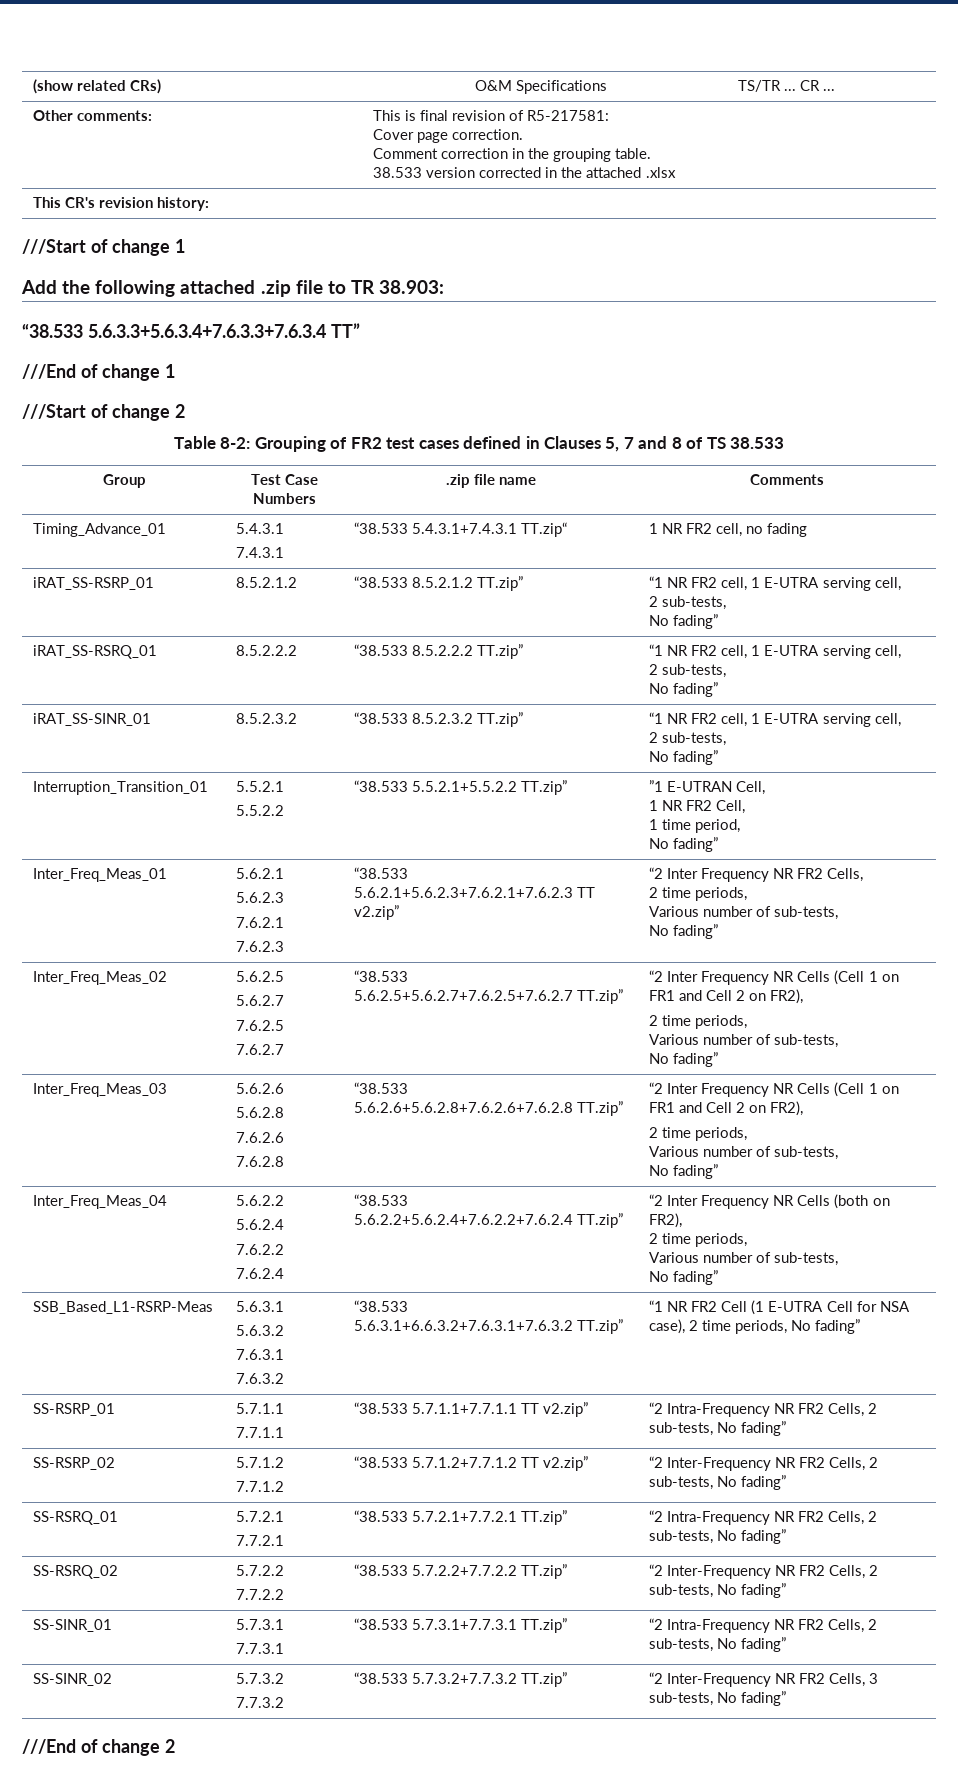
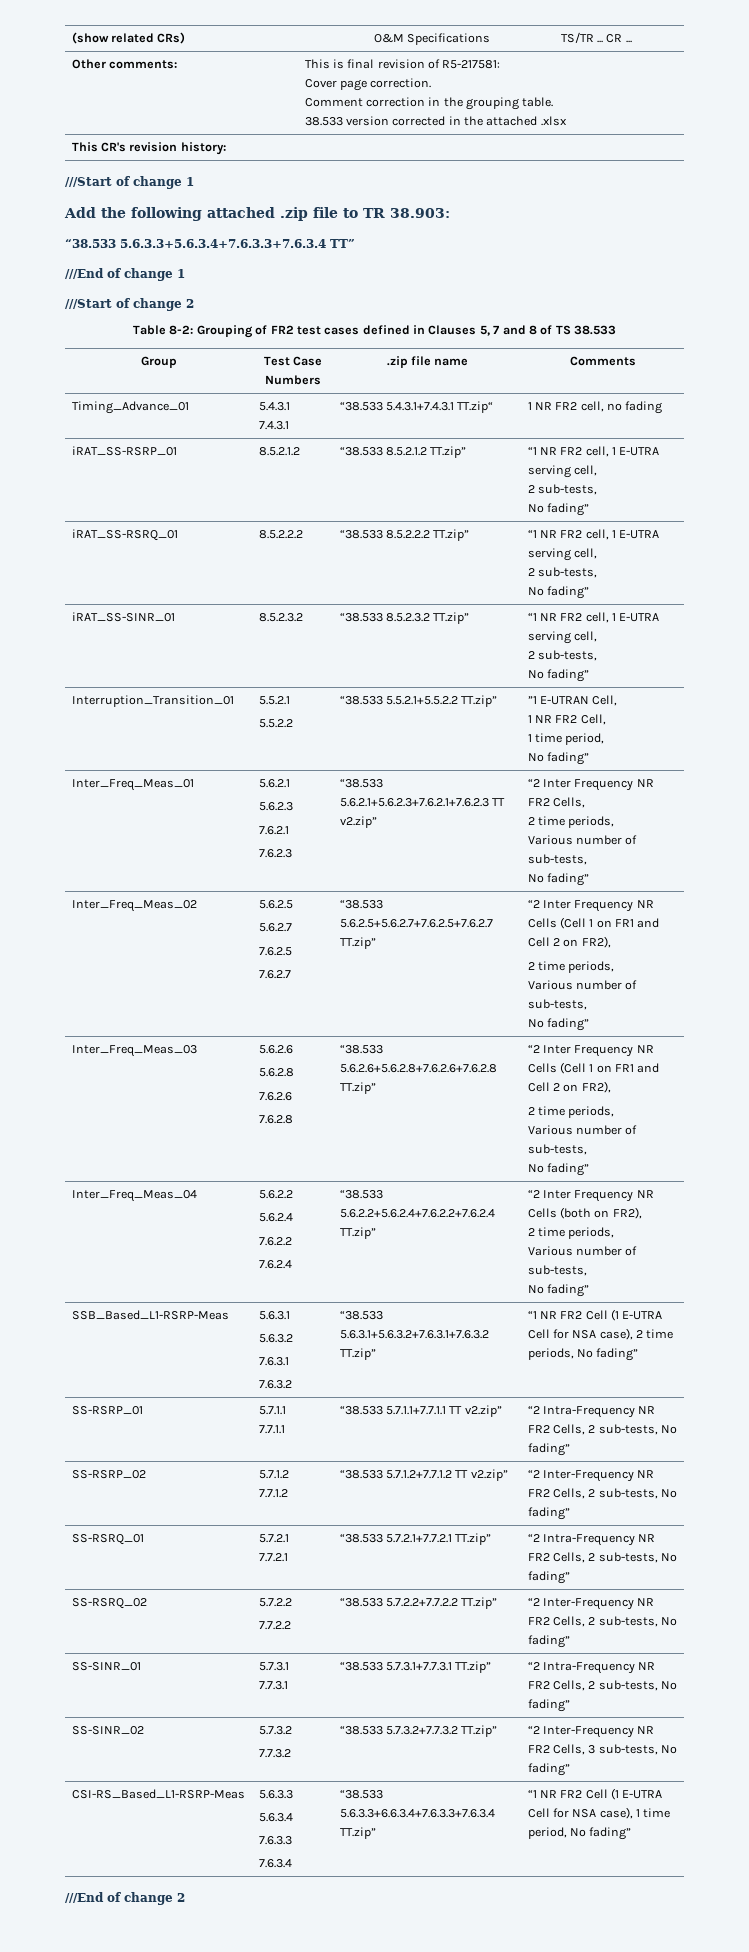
[354,1320,574,1331] 5.6.3.1+6.6.3.2+7.6.3.1+7.6.3.2 -> [339,1330,489,1339] 5.6.3.1+5.6.3.2+7.6.3.1+7.6.3.2
(787, 1698) none -> [71,1789,245,1799] [258,1790,293,1799] [258,1813,293,1822] [258,1836,292,1845] [258,1859,292,1868] [339,1790,383,1799] [339,1809,495,1818] [339,1827,376,1839] [527,1788,663,1800] [527,1807,671,1819] [527,1827,632,1840] // CSI-RS_Based_L1-RSRP-Meas | 5.6.3.3 // 5.6.3.4 // 7.6.3.3 // 7.6.3.4 | “38.533 5.6.3.3+6.6.3.4+7.6.3.3+7.6.3.4 TT.zip” | “1 NR FR2 Cell (1 E-UTRA Cell for NSA case), 1 time period, No fading”

